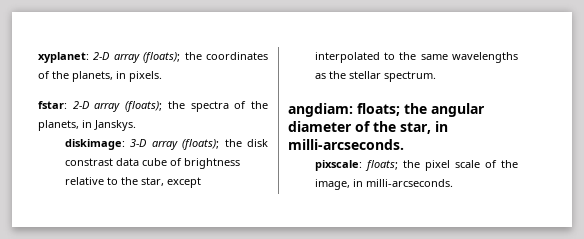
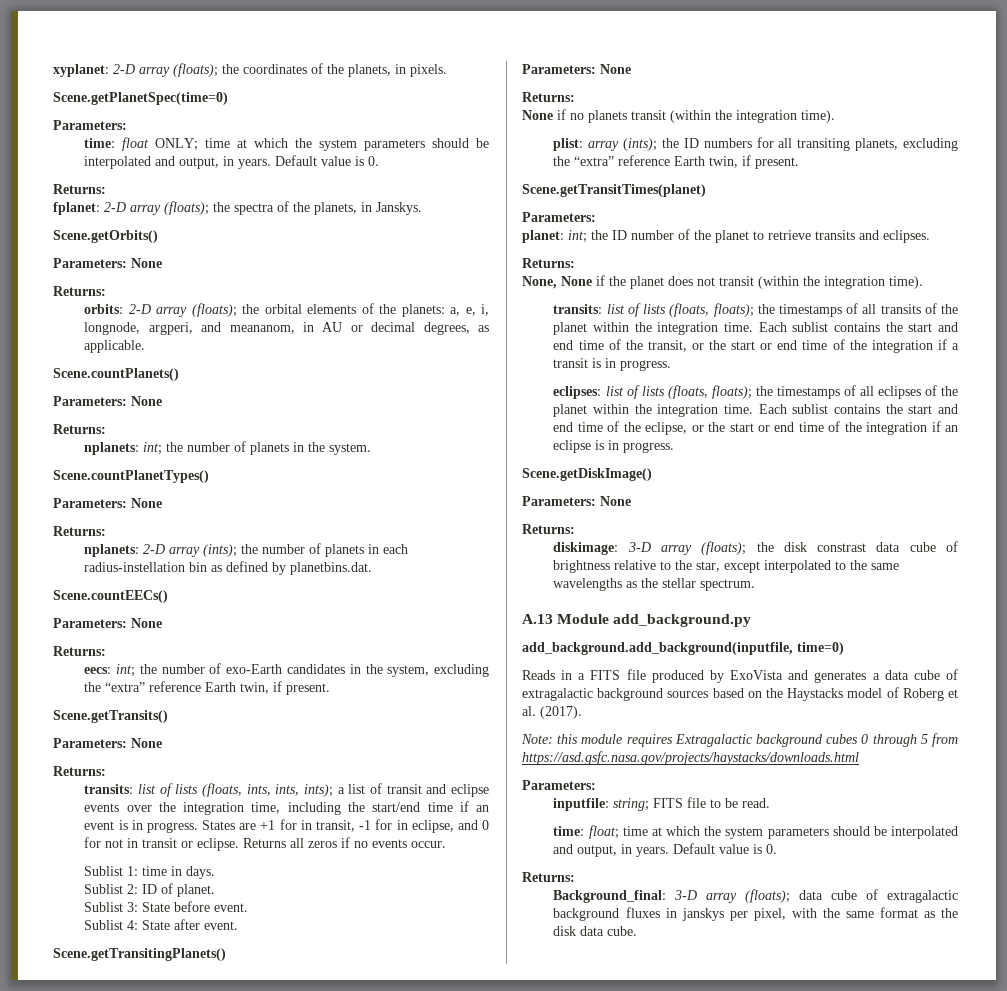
[38,101,67,109] fstar: -> [53,92,228,105] [53,120,127,130] [84,137,489,151] [84,155,380,169] [53,184,106,194] [53,202,100,215] Scene.getPlanetSpec(time=0) // Parameters: // time: float ONLY; time at which the system parameters should be interpolated and output, in years. Default value is 0. // Returns: // fplanet:
(136, 125) none -> [53,230,158,243] [53,258,162,268] [53,286,106,296] [84,303,490,317] [84,322,490,335] [84,340,146,353] [53,368,179,381] [53,396,162,406] [53,424,106,434] [84,441,372,455] [53,470,209,483] [53,498,162,508] [53,526,106,536] [84,543,409,557] [84,561,373,575] [53,590,168,603] [53,618,162,628] [53,646,106,656] [84,663,490,677] [84,681,331,695] [53,710,168,723] [53,738,162,748] [53,766,106,776] [84,783,490,797] [84,801,490,815] [84,819,490,833] [84,837,447,851] [84,866,216,879] [84,883,216,897] [84,901,249,912] [84,919,239,930] [53,948,226,961] [522,64,631,74] [522,92,575,102] [522,109,835,123] [553,137,958,151] [553,155,800,169] [522,184,706,197] [522,212,596,222] [522,229,930,243] [522,258,575,268] [522,275,923,289] [553,303,958,317] [553,322,958,335] [553,339,960,353] [553,358,672,371] [553,385,958,399] [553,404,958,417] [553,421,958,435] [553,440,675,453] [522,468,652,481] [522,496,631,506] [522,524,575,534] // Scene.getOrbits() // Parameters: None // Returns: // orbits: 2-D array (floats); the orbital elements of the planets: a, e, i, longnode, argperi, and meananom, in AU or decimal degrees, as applicable. // Scene.countPlanets() // Parameters: None // Returns: // nplanets: int; the number of planets in the system. // Scene.countPlanetTypes() // Parameters: None // Returns: // nplanets: 2-D array (ints); the number of planets in each radius-instellation bin as defined by planetbins.dat. // Scene.countEECs() // Parameters: None // Returns: // eecs: int; the number of exo-Earth candidates in the system, excluding the “extra” reference Earth twin, if present. // Scene.getTransits() // Parameters: None // Returns: // transits: list of lists (floats, ints, ints, ints); a list of transit and eclipse events over the integration time, including the start/end time if an event is in progress. States are +1 for in transit, -1 for in eclipse, and 0 for not in transit or eclipse. Returns all zeros if no events occur. // Sublist 1: time in days. // Sublist 2: ID of planet. // Sublist 3: State before event. // Sublist 4: State after event. // Scene.getTransitingPlanets() // Parameters: None // Returns: // None if no planets transit (within the integration time). // plist: array (ints); the ID numbers for all transiting planets, excluding the “extra” reference Earth twin, if present. // Scene.getTransitTimes(planet) // Parameters: // planet: int; the ID number of the planet to retrieve transits and eclipses. // Returns: // None, None if the planet does not transit (within the integration time). // transits: list of lists (floats, floats); the timestamps of all transits of the planet within the integration time. Each sublist contains the start and end time of the transit, or the start or end time of the integration if a transit is in progress. // eclipses: list of lists (floats, floats); the timestamps of all eclipses of the planet within the integration time. Each sublist contains the start and end time of the eclipse, or the start or end time of the integration if an eclipse is in progress. // Scene.getDiskImage() // Parameters: None // Returns:
[288,103,485,117] [288,121,448,134] [288,139,404,150] [314,160,518,171] [314,179,453,190] angdiam: floats; the angular diameter of the star, in milli-arcseconds. // pixscale: floats; the pixel scale of the image, in milli-arcseconds. -> [522,614,752,627] [522,642,844,655] [522,669,958,683] [522,687,958,701] [522,706,582,719] [521,733,958,747] [522,751,859,765] [522,780,596,790] [553,797,771,811] [553,825,958,839] [553,843,778,857] [522,872,575,882] [553,889,959,903] [553,907,958,921] [553,926,638,936] A.13 Module add_background.py // add_background.add_background(inputfile, time=0) // Reads in a FITS file produced by ExoVista and generates a data cube of extragalactic background sources based on the Haystacks model of Roberg et al. (2017). // Note: this module requires Extragalactic background cubes 0 through 5 from https://asd.gsfc.nasa.gov/projects/haystacks/downloads.html // Parameters: // inputfile: string; FITS file to be read. // time: float; time at which the system parameters should be interpolated and output, in years. Default value is 0. // Returns: // Background_final: 3-D array (floats); data cube of extragalactic background fluxes in janskys per pixel, with the same format as the disk data cube.

